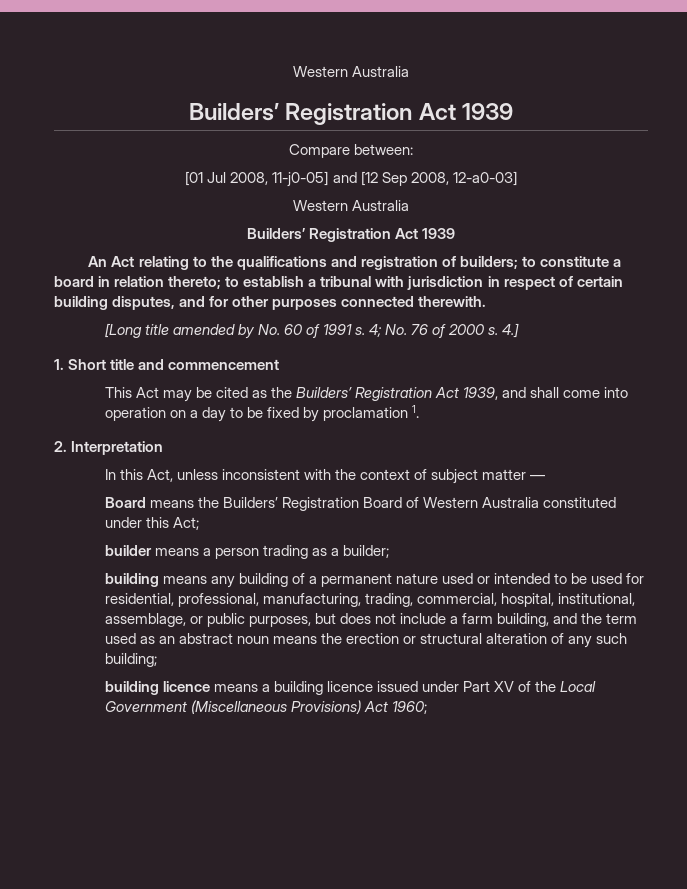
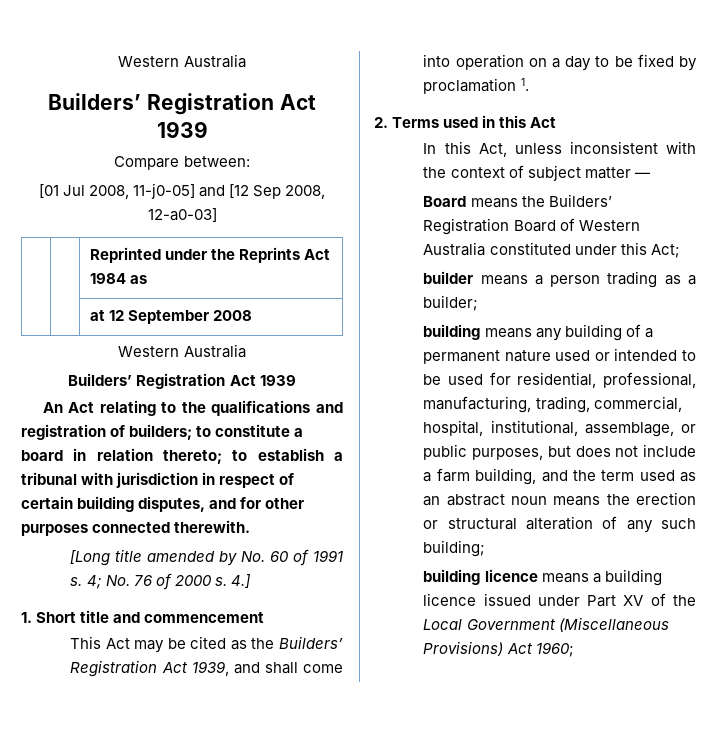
(517, 178) none -> [89,247,331,263] [89,273,147,284] [89,310,253,324] // | | Reprinted under the Reprints Act 1984 as // | | at 12 September 2008
[71,441,164,455] Interpretation -> [392,115,557,128] Terms used in this Act

